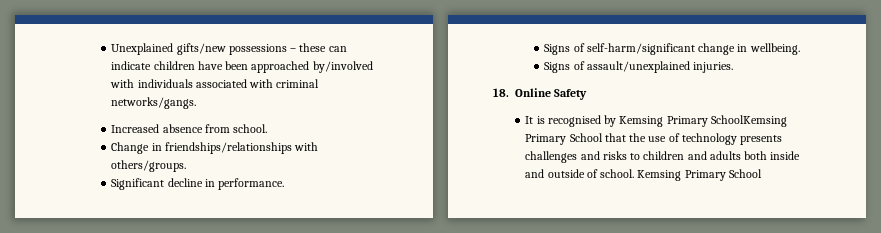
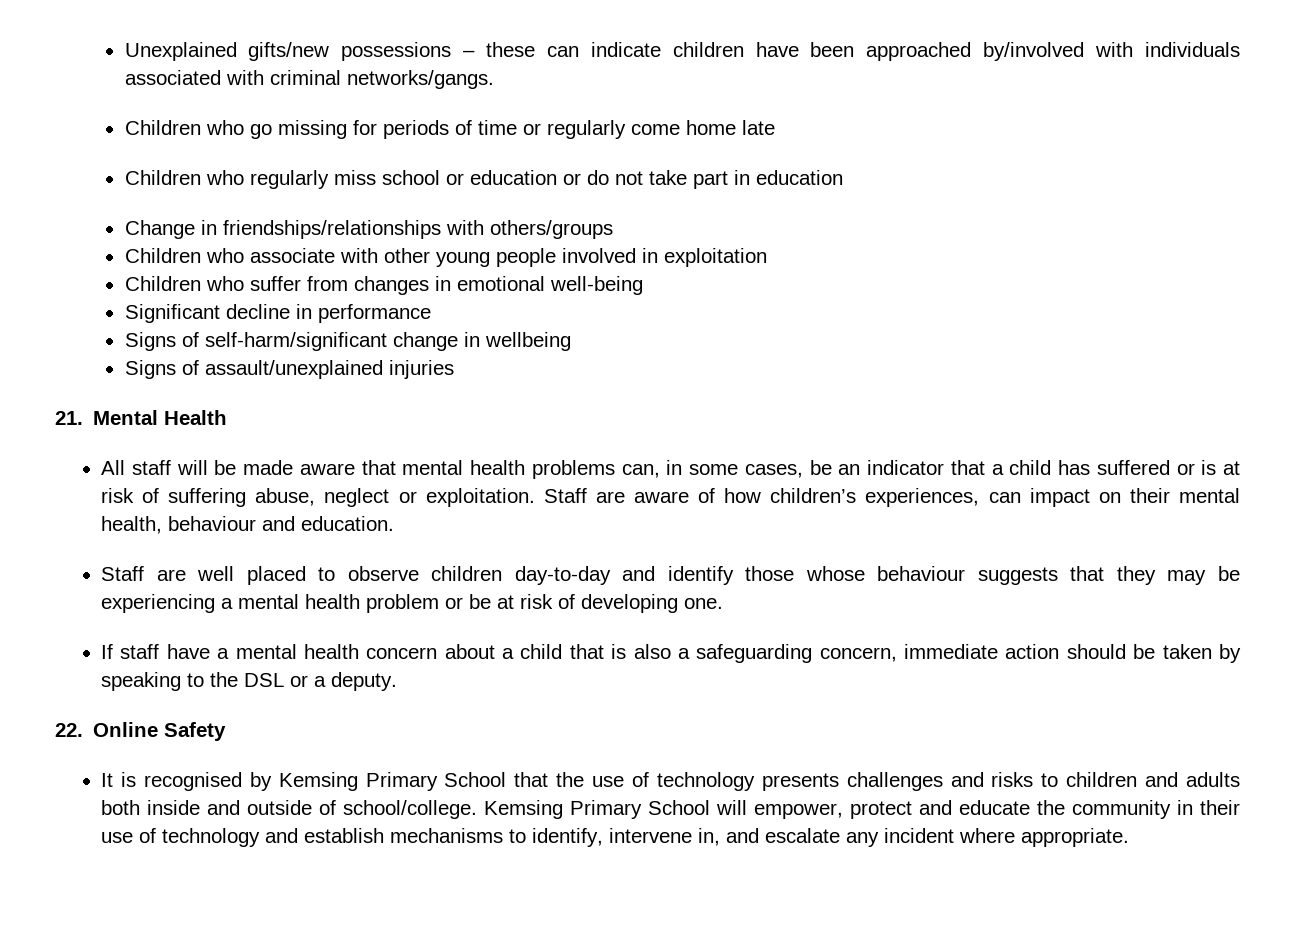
[111,124,268,133] [111,142,319,154] [111,160,187,172] Increased absence from school. // Change in friendships/relationships with others/groups. -> [124,120,775,139] [124,170,843,189] [124,220,613,239] [124,248,767,267] [124,276,643,295] Children who go missing for periods of time or regularly come home late // Children who regularly miss school or education or do not take part in education // Change in friendships/relationships with others/groups // Children who associate with other young people involved in exploitation // Children who suffer from changes in emotional well-being
[218,178,285,190] performance. -> [317,304,431,323] performance
[749,43,800,55] wellbeing. -> [484,332,571,351] wellbeing
[693,62,734,73] [493,88,509,97] injuries. // 18. -> [388,360,454,379] [55,410,228,425] [101,460,1241,479] [101,488,1240,507] [101,516,395,534] [101,566,1241,585] [101,594,724,613] [101,644,1241,663] [101,672,398,691] [55,723,83,737] injuries // 21. Mental Health // All staff will be made aware that mental health problems can, in some cases, be an indicator that a child has suffered or is at risk of suffering abuse, neglect or exploitation. Staff are aware of how children’s experiences, can impact on their mental health, behaviour and education. // Staff are well placed to observe children day-to-day and identify those whose behaviour suggests that they may be experiencing a mental health problem or be at risk of developing one. // If staff have a mental health concern about a child that is also a safeguarding concern, immediate action should be taken by speaking to the DSL or a deputy. // 22.
[710,115,787,127] [525,134,567,145] SchoolKemsing Primary -> (438, 781) none
[600,169,762,181] school. Kemsing Primary School -> [343,800,1241,819] [101,828,1130,847] school/college. Kemsing Primary School will empower, protect and educate the community in their use of technology and establish mechanisms to identify, intervene in, and escalate any incident where appropriate.

